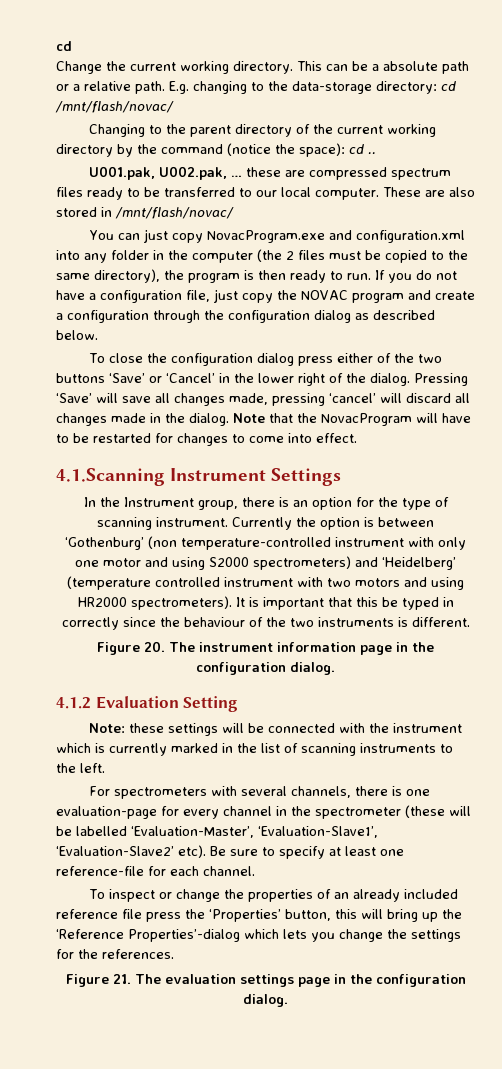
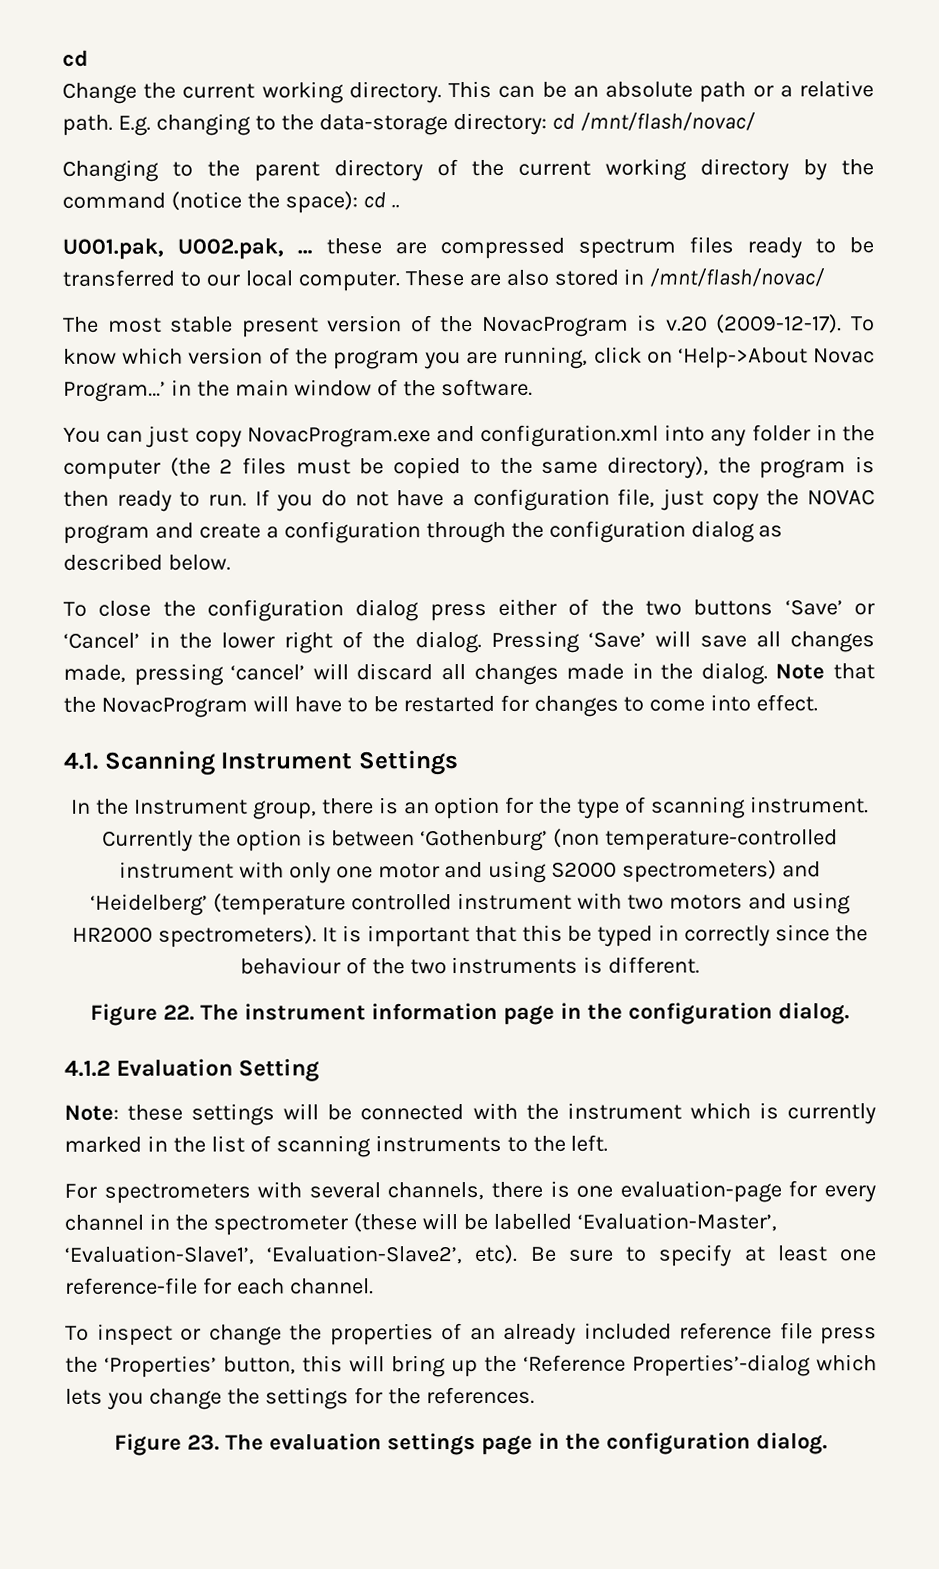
[372,64,379,71] a -> [572,85,599,98] an
(234, 213) none -> [63,314,875,338] [63,346,875,370] [63,378,533,402] // The most stable present version of the NovacProgram is v.20 (2009-12-17). To know which version of the program you are running, click on ‘Help->About Novac Program…’ in the main window of the software.
[56,468,165,486] 4.1.Scanning -> [63,750,215,776] 4.1. Scanning
[144,641,165,652] 20. -> [163,1004,196,1021] 22.
[56,846,174,856] ‘Evaluation-Slave2’ -> [266,1245,464,1265] ‘Evaluation-Slave2’,
[112,974,131,984] 21. -> [187,1434,221,1451] 23.

